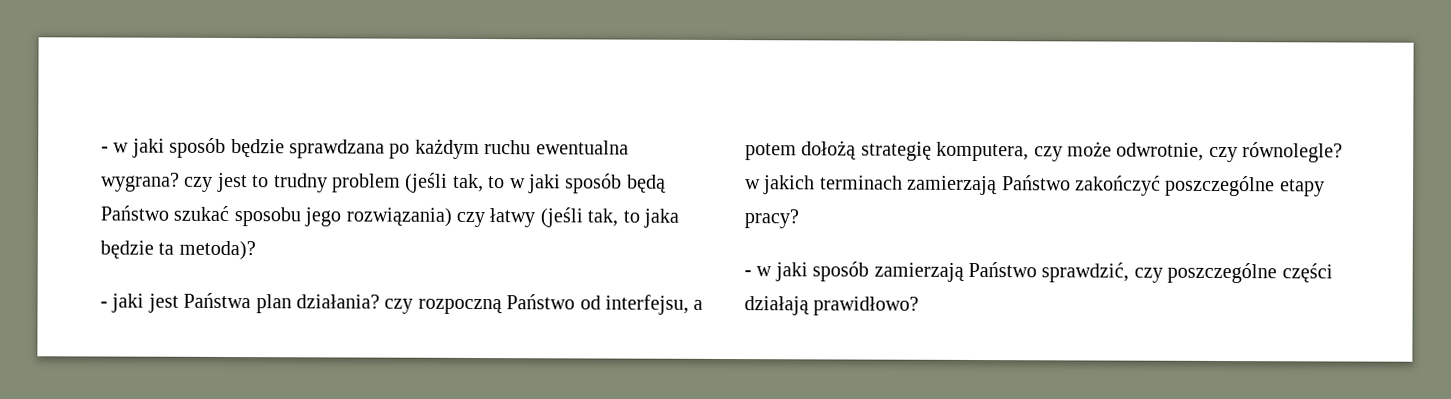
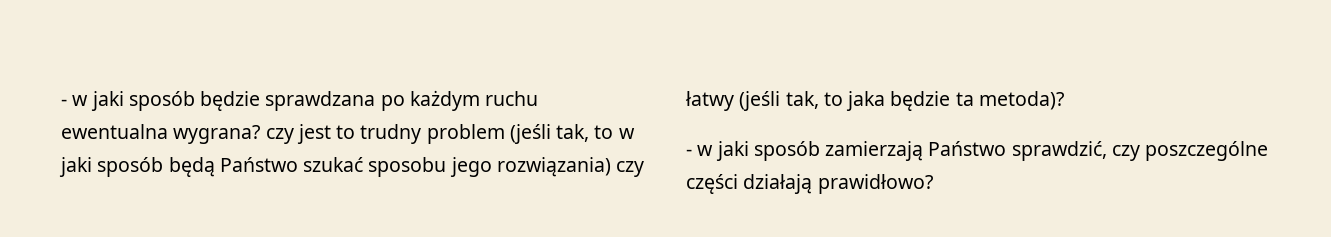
[100,292,704,315] [745,140,1344,163] [745,175,1325,197] [744,209,799,229] // - jaki jest Państwa plan działania? czy rozpoczną Państwo od interfejsu, a potem dołożą strategię komputera, czy może odwrotnie, czy równolegle? w jakich terminach zamierzają Państwo zakończyć poszczególne etapy pracy? -> (1064, 100) none

